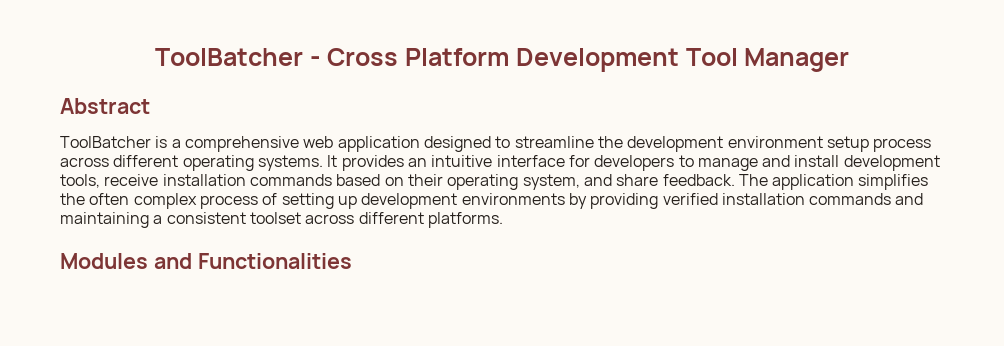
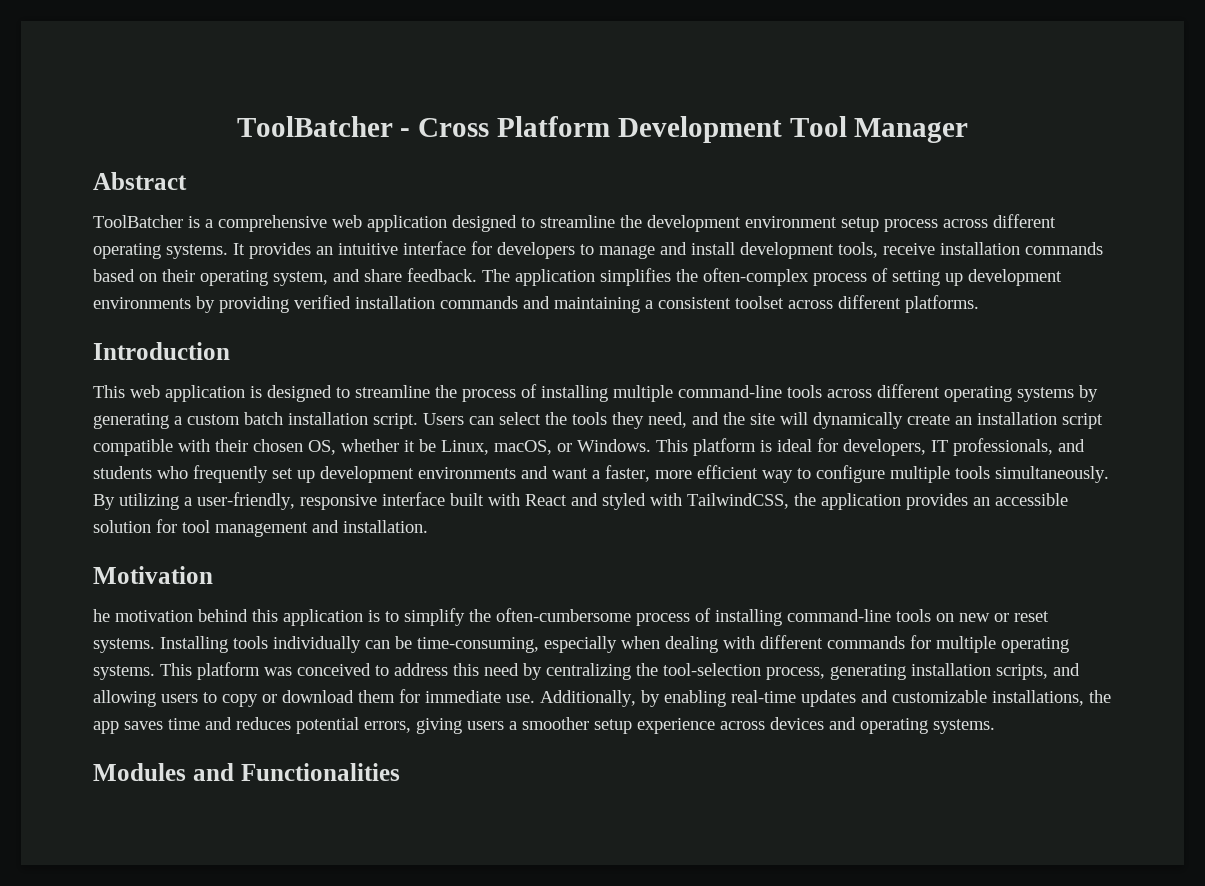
[89,193,197,209] often complex -> [703,268,809,286] often-complex
(503, 220) none -> [93,342,230,360] [93,384,1098,402] [93,412,1103,429] [93,438,1085,456] [93,465,1109,483] [93,492,1068,510] [93,519,428,537] [93,566,213,584] [93,608,1049,626] [93,635,1069,653] [93,662,1080,680] [93,689,1111,707] [93,717,995,734] // Introduction // This web application is designed to streamline the process of installing multiple command-line tools across different operating systems by generating a custom batch installation script. Users can select the tools they need, and the site will dynamically create an installation script compatible with their chosen OS, whether it be Linux, macOS, or Windows. This platform is ideal for developers, IT professionals, and students who frequently set up development environments and want a faster, more efficient way to configure multiple tools simultaneously. By utilizing a user-friendly, responsive interface built with React and styled with TailwindCSS, the application provides an accessible solution for tool management and installation. // Motivation // he motivation behind this application is to simplify the often-cumbersome process of installing command-line tools on new or reset systems. Installing tools individually can be time-consuming, especially when dealing with different commands for multiple operating systems. This platform was conceived to address this need by centralizing the tool-selection process, generating installation scripts, and allowing users to copy or download them for immediate use. Additionally, by enabling real-time updates and customizable installations, the app saves time and reduces potential errors, giving users a smoother setup experience across devices and operating systems.

